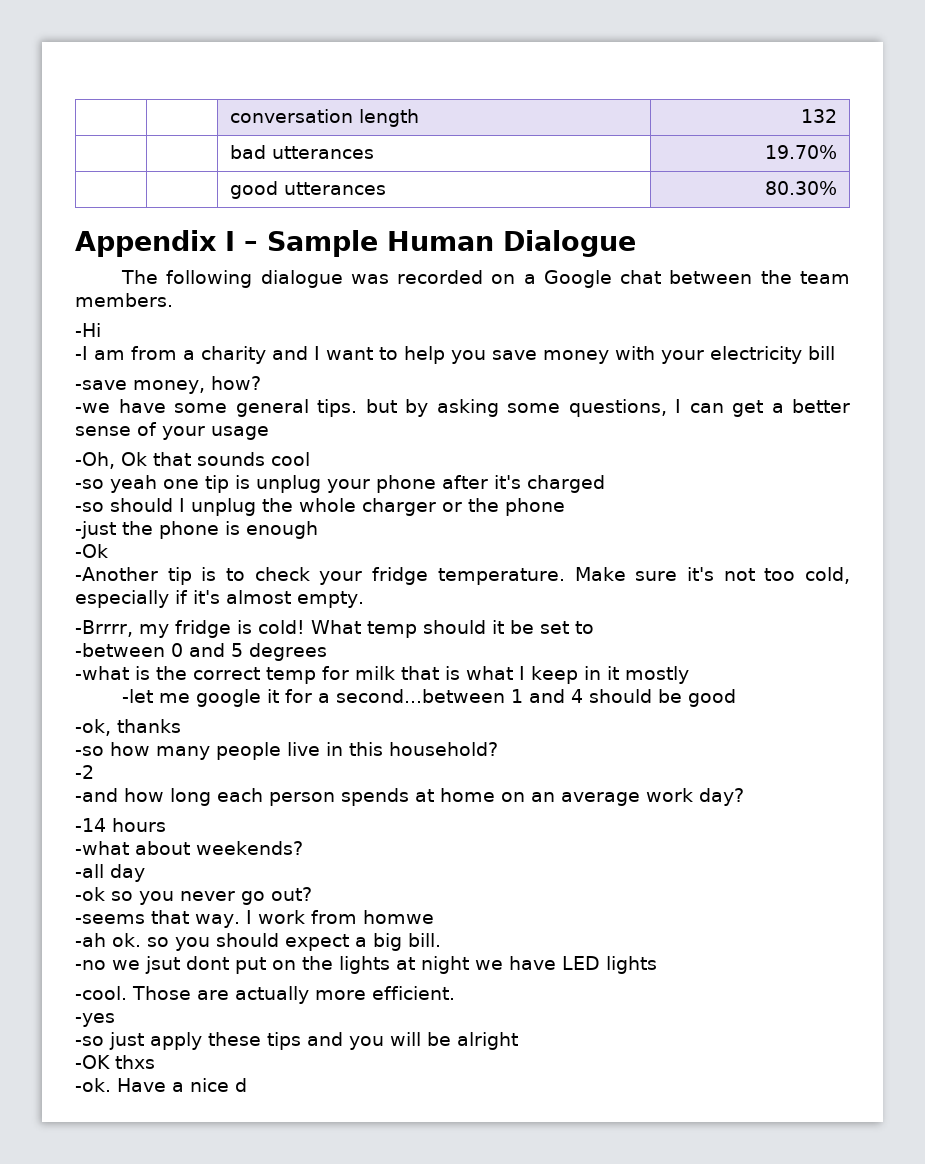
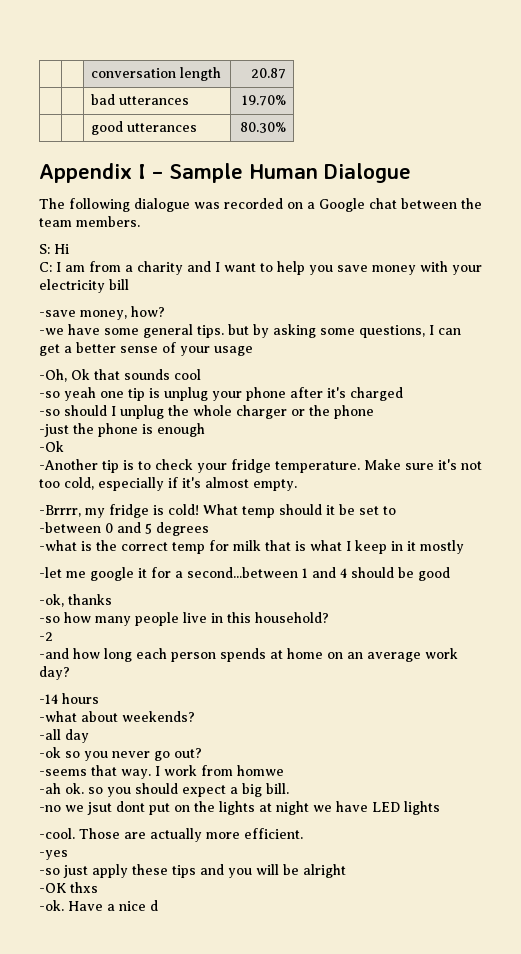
[800,109,837,123] 132 -> [251,68,287,79] 20.87
[75,323,101,337] [75,346,88,360] -Hi // -I -> [39,244,69,254] [39,262,61,272] S: Hi // C: I

